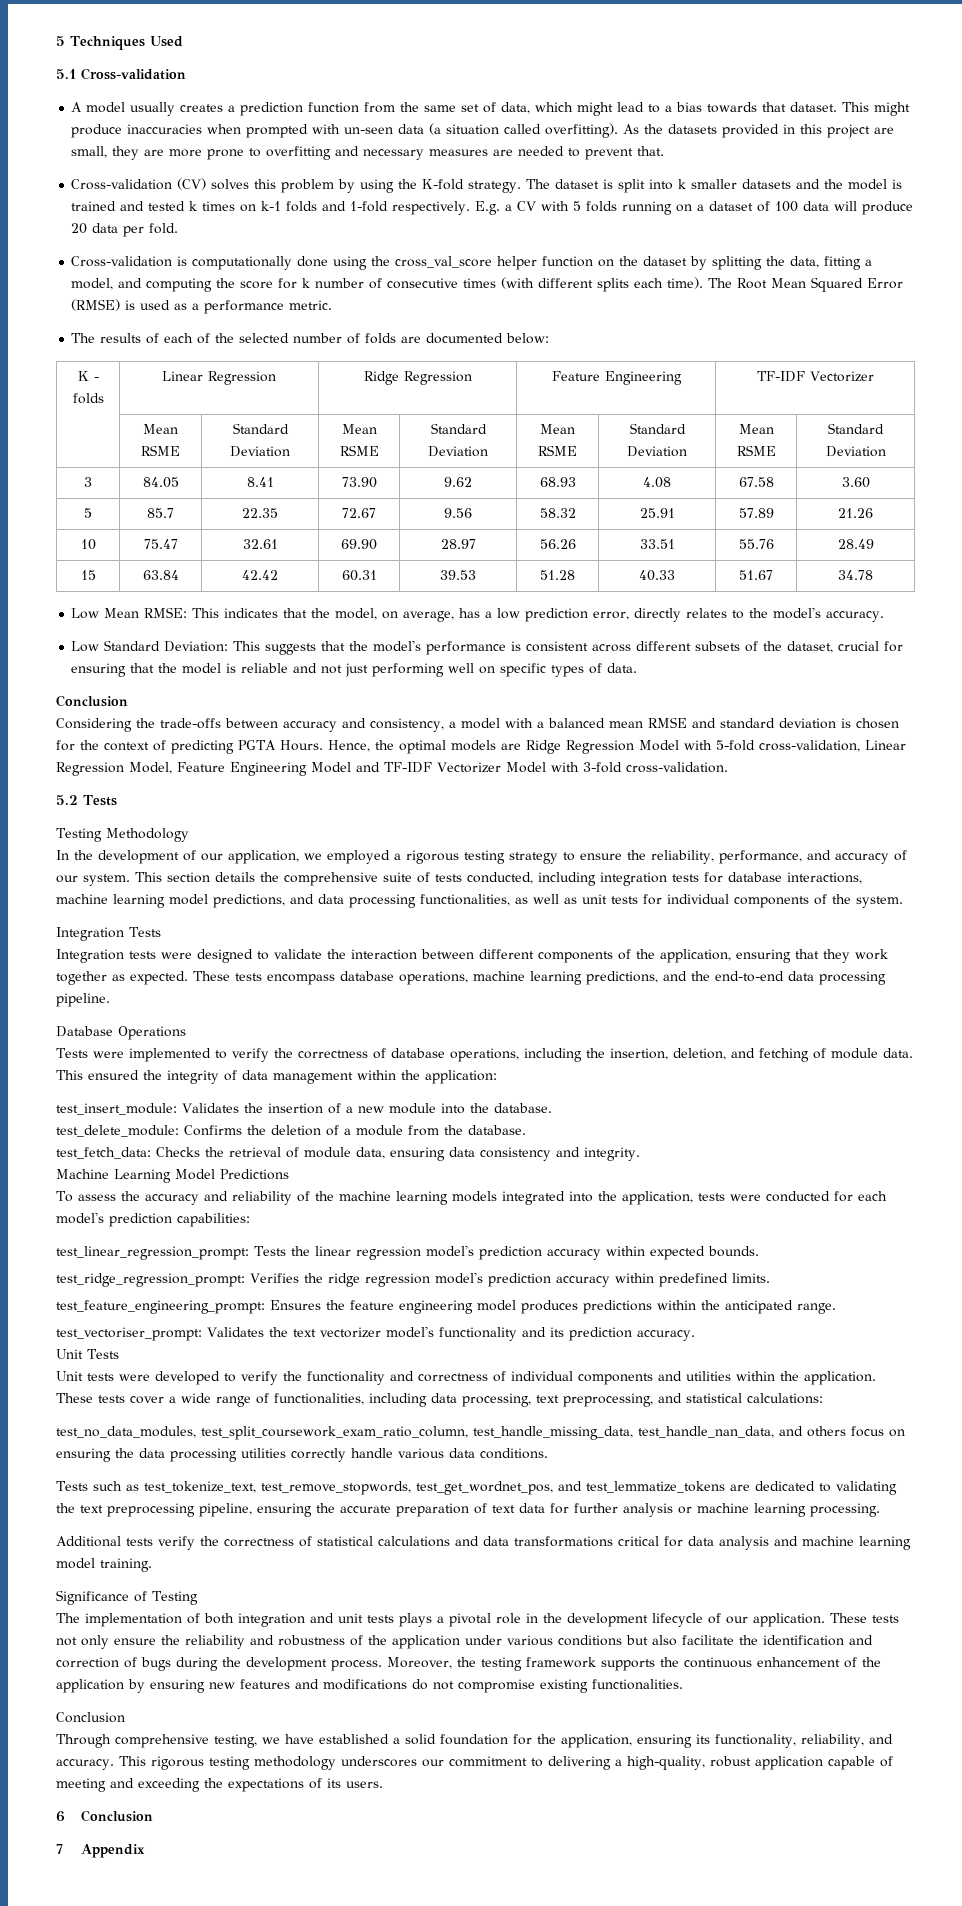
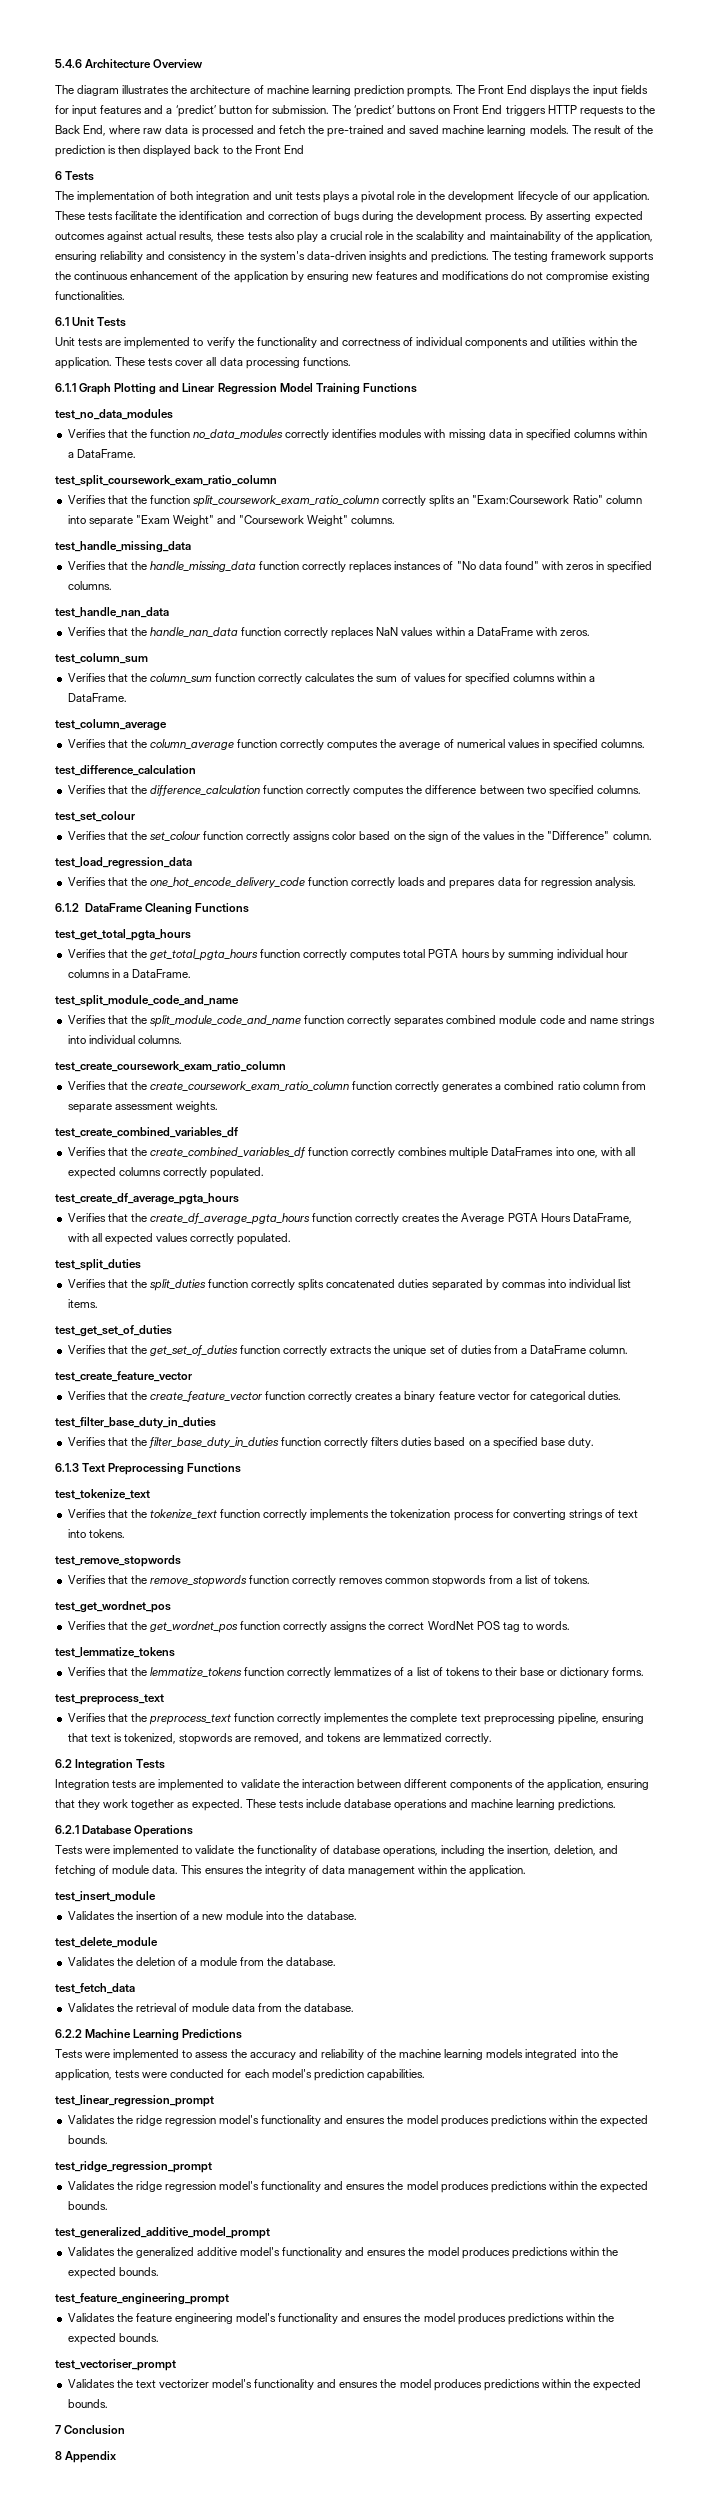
[56,36,183,50] [56,68,186,80] [71,102,911,116] [71,123,895,138] [71,146,665,160] [71,178,903,193] [71,201,914,215] [71,223,179,237] [71,256,873,270] [71,277,904,292] [71,299,333,314] [71,333,550,344] [77,371,99,381] [72,393,104,404] [162,371,276,385] [363,371,472,385] [551,371,682,385] [756,371,874,382] [143,424,178,434] [141,445,180,456] [232,423,289,434] [230,446,290,457] [341,424,377,434] [339,445,379,456] [430,423,487,434] [428,446,488,457] [540,424,575,434] [538,445,577,456] [629,423,686,434] [627,446,687,457] [738,424,774,434] [736,445,776,456] [828,423,884,434] [825,446,886,457] [84,477,92,487] [142,477,179,488] [246,477,274,487] [341,477,377,488] [444,477,472,487] [539,477,576,487] [643,477,671,488] [738,477,774,487] [841,477,870,488] [84,508,92,518] [147,508,174,518] [242,508,278,518] [342,508,376,518] [444,508,472,518] [539,508,576,518] [639,508,675,518] [738,508,774,518] [838,508,873,518] [80,539,96,550] [143,539,178,549] [242,539,278,549] [341,539,377,550] [440,539,476,549] [539,539,576,549] [639,539,675,549] [738,539,774,549] [837,539,874,549] [80,570,96,580] [142,570,179,580] [242,570,278,580] [341,570,377,581] [440,570,476,580] [540,570,575,580] [639,570,675,581] [739,570,773,580] [838,570,873,580] [71,607,885,622] [71,640,904,655] [71,663,638,677] [56,695,128,707] [56,717,899,732] [56,740,906,754] [56,762,728,776] [56,795,117,806] [56,828,189,842] [56,850,907,864] [56,872,862,886] [56,894,903,908] [56,927,161,941] [56,949,888,963] [56,971,886,985] [56,993,110,1007] [56,1026,186,1040] [56,1048,913,1062] [56,1070,497,1084] [56,1103,552,1115] [56,1125,526,1137] [56,1147,640,1161] [56,1169,289,1183] [56,1191,887,1205] [56,1212,250,1227] [56,1245,759,1260] [56,1272,770,1287] [56,1300,836,1314] [56,1326,695,1341] [56,1349,119,1359] [56,1371,876,1385] [56,1393,823,1407] [56,1426,905,1440] [56,1448,548,1462] [56,1481,897,1495] [56,1503,880,1517] [56,1536,911,1550] [56,1558,152,1572] [56,1590,198,1605] 5 Techniques Used // 5.1 Cross-validation // A model usually creates a prediction function from the same set of data, which might lead to a bias towards that dataset. This might produce inaccuracies when prompted with un-seen data (a situation called overfitting). As the datasets provided in this project are small, they are more prone to overfitting and necessary measures are needed to prevent that. // Cross-validation (CV) solves this problem by using the K-fold strategy. The dataset is split into k smaller datasets and the model is trained and tested k times on k-1 folds and 1-fold respectively. E.g. a CV with 5 folds running on a dataset of 100 data will produce 20 data per fold. // Cross-validation is computationally done using the cross_val_score helper function on the dataset by splitting the data, fitting a model, and computing the score for k number of consecutive times (with different splits each time). The Root Mean Squared Error (RMSE) is used as a performance metric. // The results of each of the selected number of folds are documented below: // K - folds | Linear Regression | Ridge Regression | Feature Engineering | TF-IDF Vectorizer // | Mean RSME | Standard Deviation | Mean RSME | Standard Deviation | Mean RSME | Standard Deviation | Mean RSME | Standard Deviation // 3 | 84.05 | 8.41 | 73.90 | 9.62 | 68.93 | 4.08 | 67.58 | 3.60 // 5 | 85.7 | 22.35 | 72.67 | 9.56 | 58.32 | 25.91 | 57.89 | 21.26 // 10 | 75.47 | 32.61 | 69.90 | 28.97 | 56.26 | 33.51 | 55.76 | 28.49 // 15 | 63.84 | 42.42 | 60.31 | 39.53 | 51.28 | 40.33 | 51.67 | 34.78 // Low Mean RMSE: This indicates that the model, on average, has a low prediction error, directly relates to the model's accuracy. // Low Standard Deviation: This suggests that the model's performance is consistent across different subsets of the dataset, crucial for ensuring that the model is reliable and not just performing well on specific types of data. // Conclusion // Considering the trade-offs between accuracy and consistency, a model with a balanced mean RMSE and standard deviation is chosen for the context of predicting PGTA Hours. Hence, the optimal models are Ridge Regression Model with 5-fold cross-validation, Linear Regression Model, Feature Engineering Model and TF-IDF Vectorizer Model with 3-fold cross-validation. // 5.2 Tests // Testing Methodology // In the development of our application, we employed a rigorous testing strategy to ensure the reliability, performance, and accuracy of our system. This section details the comprehensive suite of tests conducted, including integration tests for database interactions, machine learning model predictions, and data processing functionalities, as well as unit tests for individual components of the system. // Integration Tests // Integration tests were designed to validate the interaction between different components of the application, ensuring that they work together as expected. These tests encompass database operations, machine learning predictions, and the end-to-end data processing pipeline. // Database Operations // Tests were implemented to verify the correctness of database operations, including the insertion, deletion, and fetching of module data. This ensured the integrity of data management within the application: // test_insert_module: Validates the insertion of a new module into the database. // test_delete_module: Confirms the deletion of a module from the database. // test_fetch_data: Checks the retrieval of module data, ensuring data consistency and integrity. // Machine Learning Model Predictions // To assess the accuracy and reliability of the machine learning models integrated into the application, tests were conducted for each model's prediction capabilities: // test_linear_regression_prompt: Tests the linear regression model's prediction accuracy within expected bounds. // test_ridge_regression_prompt: Verifies the ridge regression model's prediction accuracy within predefined limits. // test_feature_engineering_prompt: Ensures the feature engineering model produces predictions within the anticipated range. // test_vectoriser_prompt: Validates the text vectorizer model's functionality and its prediction accuracy. // Unit Tests // Unit tests were developed to verify the functionality and correctness of individual components and utilities within the application. These tests cover a wide range of functionalities, including data processing, text preprocessing, and statistical calculations: // test_no_data_modules, test_split_coursework_exam_ratio_column, test_handle_missing_data, test_handle_nan_data, and others focus on ensuring the data processing utilities correctly handle various data conditions. // Tests such as test_tokenize_text, test_remove_stopwords, test_get_wordnet_pos, and test_lemmatize_tokens are dedicated to validating the text preprocessing pipeline, ensuring the accurate preparation of text data for further analysis or machine learning processing. // Additional tests verify the correctness of statistical calculations and data transformations critical for data analysis and machine learning model training. // Significance of Testing -> [55,59,204,68] [55,85,648,97] [55,105,655,117] [55,125,653,137] [55,145,304,157] [55,171,95,181] 5.4.6 Architecture Overview // The diagram illustrates the architecture of machine learning prediction prompts. The Front End displays the input fields for input features and a ‘predict’ button for submission. The ‘predict’ buttons on Front End triggers HTTP requests to the Back End, where raw data is processed and fetch the pre-trained and saved machine learning models. The result of the prediction is then displayed back to the Front End // 6 Tests
[56,1635,677,1649] not only ensure the reliability and robustness of the application under various conditions but also -> (114, 216) none
[387,1657,476,1669] Moreover, the -> [530,211,643,223] [55,231,653,243] [55,251,512,263] By asserting expected outcomes against actual results, these tests also play a crucial role in the scalability and maintainability of the application, ensuring reliability and consistency in the system's data-driven insights and predictions. The
[56,1712,125,1723] [56,1734,893,1748] [56,1756,893,1770] [56,1778,383,1792] [56,1810,154,1822] [56,1844,63,1854] Conclusion // Through comprehensive testing, we have established a solid foundation for the application, ensuring its functionality, reliability, and accuracy. This rigorous testing methodology underscores our commitment to delivering a high-quality, robust application capable of meeting and exceeding the expectations of its users. // 6 Conclusion // 7 -> [55,317,127,327] [55,337,637,349] [55,357,351,369] [55,383,417,395] [55,409,173,420] [67,429,648,441] [67,449,136,458] [55,475,277,487] [67,495,642,507] [67,515,396,527] [55,541,191,553] [67,561,653,573] [67,581,112,590] [55,607,169,618] [67,627,591,639] [55,653,148,664] [67,673,596,685] [67,693,127,702] [55,719,167,731] [67,739,646,751] [55,765,196,776] [67,785,641,797] [55,811,135,822] [67,831,652,842] [55,857,192,869] [67,877,636,889] [55,903,249,915] [55,929,191,941] [67,949,629,961] [67,969,191,978] [55,995,239,1007] [67,1015,655,1027] [67,1035,182,1044] [55,1061,286,1072] [67,1081,646,1092] [67,1101,218,1113] [55,1127,238,1138] [67,1147,635,1159] [67,1167,264,1179] [55,1193,239,1205] [67,1213,632,1225] [67,1233,292,1245] [55,1259,141,1271] [67,1279,632,1291] [67,1299,98,1308] [55,1325,172,1337] [67,1345,629,1357] [55,1371,192,1382] [67,1391,622,1402] [55,1417,216,1429] [67,1437,595,1449] [55,1463,242,1475] [55,1489,150,1500] [67,1509,639,1521] [67,1529,125,1538] [55,1555,181,1567] [67,1575,591,1587] [55,1601,171,1613] [67,1621,571,1633] [55,1647,175,1658] [67,1667,645,1678] [55,1694,164,1705] [67,1713,644,1725] [67,1733,492,1745] [55,1759,166,1771] [55,1779,650,1791] [55,1799,617,1811] [55,1825,194,1837] [55,1845,619,1857] [55,1865,527,1877] [55,1891,156,1902] [67,1911,357,1920] [55,1937,158,1948] [67,1957,337,1966] [55,1983,135,1994] [67,2003,355,2012] [55,2029,243,2041] [55,2049,618,2061] [55,2069,425,2081] [55,2095,214,2107] [67,2115,649,2127] [67,2135,108,2144] [55,2161,212,2173] [67,2181,649,2193] [67,2201,108,2210] [55,2227,270,2239] [67,2247,619,2259] [67,2267,159,2279] [55,2293,229,2305] [67,2313,615,2325] [67,2333,159,2345] [55,2359,176,2371] [67,2379,642,2391] [67,2399,108,2408] [55,2425,126,2435] [55,2451,62,2460] 6.1 Unit Tests // Unit tests are implemented to verify the functionality and correctness of individual components and utilities within the application. These tests cover all data processing functions. // 6.1.1 Graph Plotting and Linear Regression Model Training Functions // test_no_data_modules // Verifies that the function no_data_modules correctly identifies modules with missing data in specified columns within a DataFrame. // test_split_coursework_exam_ratio_column // Verifies that the function split_coursework_exam_ratio_column correctly splits an "Exam:Coursework Ratio" column into separate "Exam Weight" and "Coursework Weight" columns. // test_handle_missing_data // Verifies that the handle_missing_data function correctly replaces instances of "No data found" with zeros in specified columns. // test_handle_nan_data // Verifies that the handle_nan_data function correctly replaces NaN values within a DataFrame with zeros. // test_column_sum // Verifies that the column_sum function correctly calculates the sum of values for specified columns within a DataFrame. // test_column_average // Verifies that the column_average function correctly computes the average of numerical values in specified columns. // test_difference_calculation // Verifies that the difference_calculation function correctly computes the difference between two specified columns. // test_set_colour // Verifies that the set_colour function correctly assigns color based on the sign of the values in the "Difference" column. // test_load_regression_data // Verifies that the one_hot_encode_delivery_code function correctly loads and prepares data for regression analysis. // 6.1.2 DataFrame Cleaning Functions // test_get_total_pgta_hours // Verifies that the get_total_pgta_hours function correctly computes total PGTA hours by summing individual hour columns in a DataFrame. // test_split_module_code_and_name // Verifies that the split_module_code_and_name function correctly separates combined module code and name strings into individual columns. // test_create_coursework_exam_ratio_column // Verifies that the create_coursework_exam_ratio_column function correctly generates a combined ratio column from separate assessment weights. // test_create_combined_variables_df // Verifies that the create_combined_variables_df function correctly combines multiple DataFrames into one, with all expected columns correctly populated. // test_create_df_average_pgta_hours // Verifies that the create_df_average_pgta_hours function correctly creates the Average PGTA Hours DataFrame, with all expected values correctly populated. // test_split_duties // Verifies that the split_duties function correctly splits concatenated duties separated by commas into individual list items. // test_get_set_of_duties // Verifies that the get_set_of_duties function correctly extracts the unique set of duties from a DataFrame column. // test_create_feature_vector // Verifies that the create_feature_vector function correctly creates a binary feature vector for categorical duties. // test_filter_base_duty_in_duties // Verifies that the filter_base_duty_in_duties function correctly filters duties based on a specified base duty. // 6.1.3 Text Preprocessing Functions // test_tokenize_text // Verifies that the tokenize_text function correctly implements the tokenization process for converting strings of text into tokens. // test_remove_stopwords // Verifies that the remove_stopwords function correctly removes common stopwords from a list of tokens. // test_get_wordnet_pos // Verifies that the get_wordnet_pos function correctly assigns the correct WordNet POS tag to words. // test_lemmatize_tokens // Verifies that the lemmatize_tokens function correctly lemmatizes of a list of tokens to their base or dictionary forms. // test_preprocess_text // Verifies that the preprocess_text function correctly implementes the complete text preprocessing pipeline, ensuring that text is tokenized, stopwords are removed, and tokens are lemmatized correctly. // 6.2 Integration Tests // Integration tests are implemented to validate the interaction between different components of the application, ensuring that they work together as expected. These tests include database operations and machine learning predictions. // 6.2.1 Database Operations // Tests were implemented to validate the functionality of database operations, including the insertion, deletion, and fetching of module data. This ensures the integrity of data management within the application. // test_insert_module // Validates the insertion of a new module into the database. // test_delete_module // Validates the deletion of a module from the database. // test_fetch_data // Validates the retrieval of module data from the database. // 6.2.2 Machine Learning Predictions // Tests were implemented to assess the accuracy and reliability of the machine learning models integrated into the application, tests were conducted for each model's prediction capabilities. // test_linear_regression_prompt // Validates the ridge regression model's functionality and ensures the model produces predictions within the expected bounds. // test_ridge_regression_prompt // Validates the ridge regression model's functionality and ensures the model produces predictions within the expected bounds. // test_generalized_additive_model_prompt // Validates the generalized additive model's functionality and ensures the model produces predictions within the expected bounds. // test_feature_engineering_prompt // Validates the feature engineering model's functionality and ensures the model produces predictions within the expected bounds. // test_vectoriser_prompt // Validates the text vectorizer model's functionality and ensures the model produces predictions within the expected bounds. // 7 Conclusion // 8

